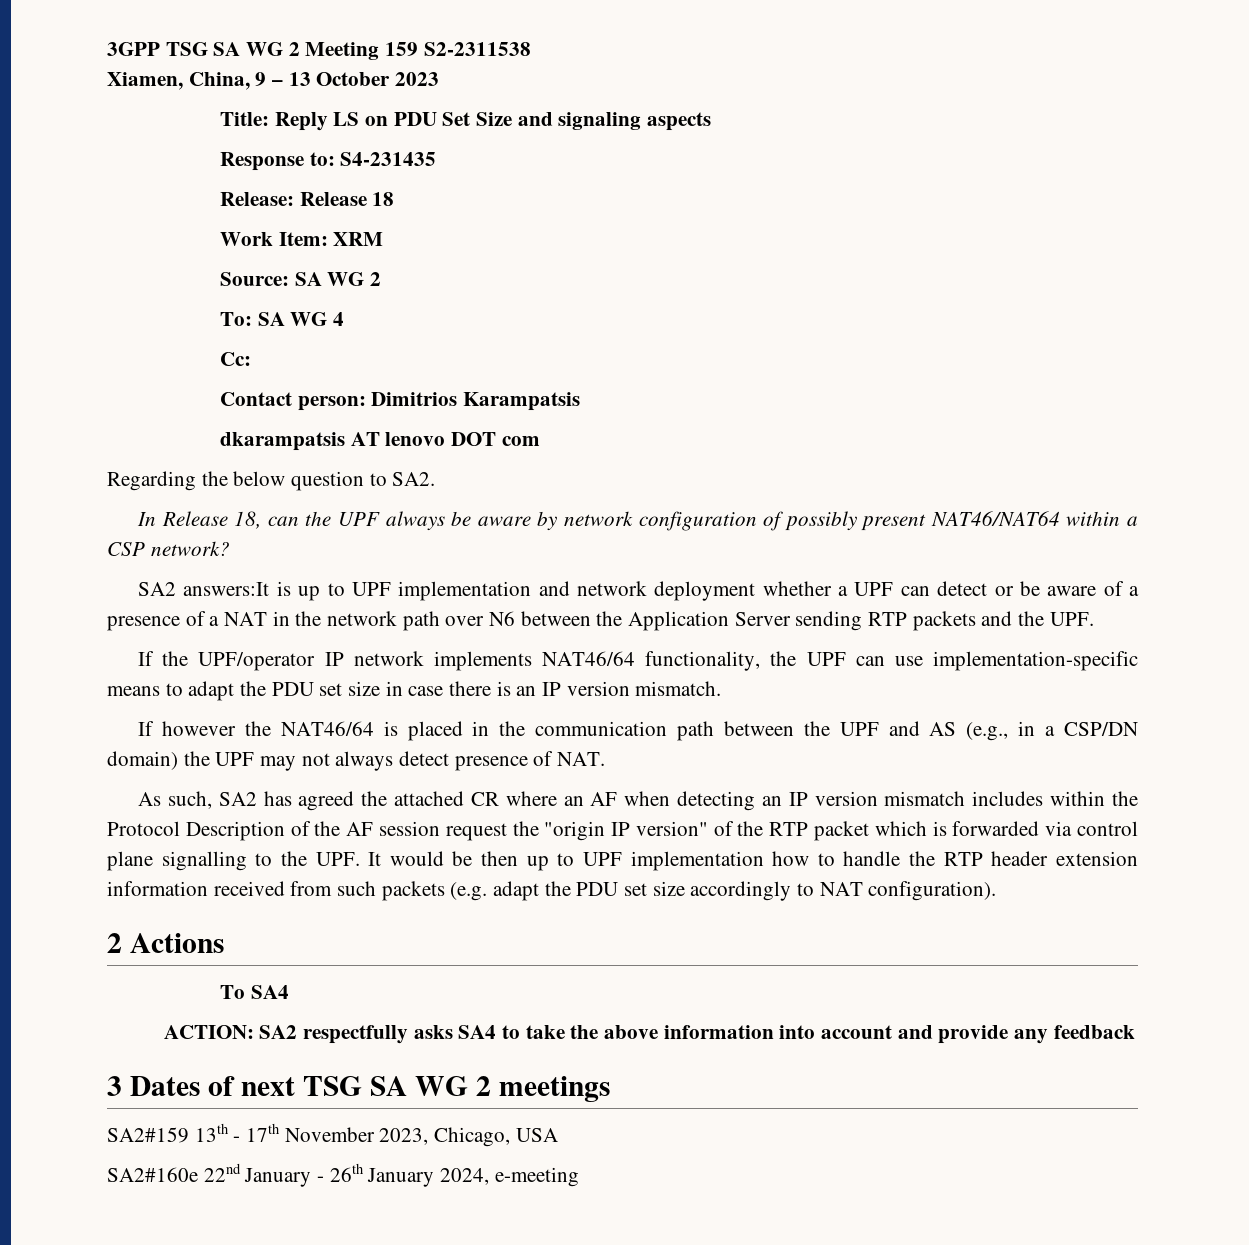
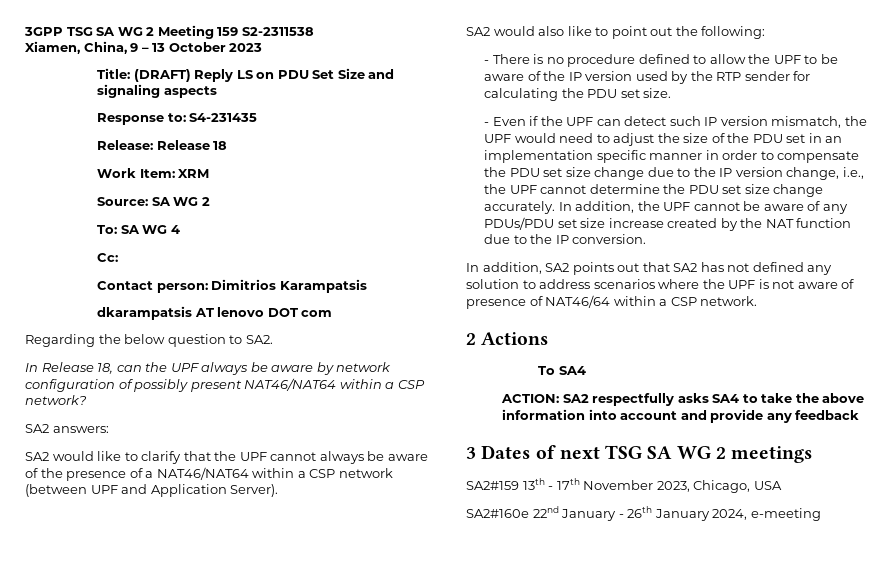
(270, 119) none -> [133,69,191,82] (DRAFT)
[183,581,1139,601] [107,611,1094,631] [138,651,1139,671] [107,681,722,701] [138,721,1138,741] [107,751,606,771] [138,791,1139,811] [107,821,1138,841] [107,851,1139,871] [107,881,997,901] answers:It is up to UPF implementation and network deployment whether a UPF can detect or be aware of a presence of a NAT in the network path over N6 between the Application Server sending RTP packets and the UPF. // If the UPF/operator IP network implements NAT46/64 functionality, the UPF can use implementation-specific means to adapt the PDU set size in case there is an IP version mismatch. // If however the NAT46/64 is placed in the communication path between the UPF and AS (e.g., in a CSP/DN domain) the UPF may not always detect presence of NAT. // As such, SA2 has agreed the attached CR where an AF when detecting an IP version mismatch includes within the Protocol Description of the AF session request the "origin IP version" of the RTP packet which is forwarded via control plane signalling to the UPF. It would be then up to UPF implementation how to handle the RTP header extension information received from such packets (e.g. adapt the PDU set size accordingly to NAT configuration). -> [52,426,109,433] [25,451,428,464] [25,467,393,481] [25,484,279,497] [466,26,766,39] [484,54,838,67] [484,71,811,84] [484,88,672,101] [484,116,867,128] [484,133,843,146] [484,150,860,163] [484,167,864,180] [484,184,824,197] [484,201,848,214] [484,217,852,231] [484,234,647,244] [466,262,833,275] [466,279,855,289] [466,295,758,309] answers: // SA2 would like to clarify that the UPF cannot always be aware of the presence of a NAT46/NAT64 within a CSP network (between UPF and Application Server). // SA2 would also like to point out the following: // - There is no procedure defined to allow the UPF to be aware of the IP version used by the RTP sender for calculating the PDU set size. // - Even if the UPF can detect such IP version mismatch, the UPF would need to adjust the size of the PDU set in an implementation specific manner in order to compensate the PDU set size change due to the IP version change, i.e., the UPF cannot determine the PDU set size change accurately. In addition, the UPF cannot be aware of any PDUs/PDU set size increase created by the NAT function due to the IP conversion. // In addition, SA2 points out that SA2 has not defined any solution to address scenarios where the UPF is not aware of presence of NAT46/64 within a CSP network.

